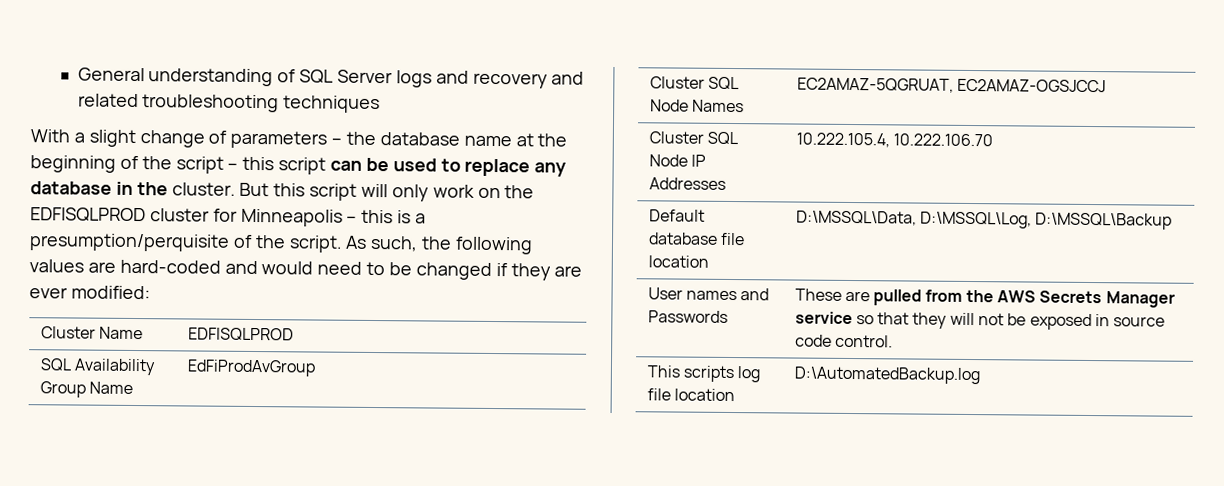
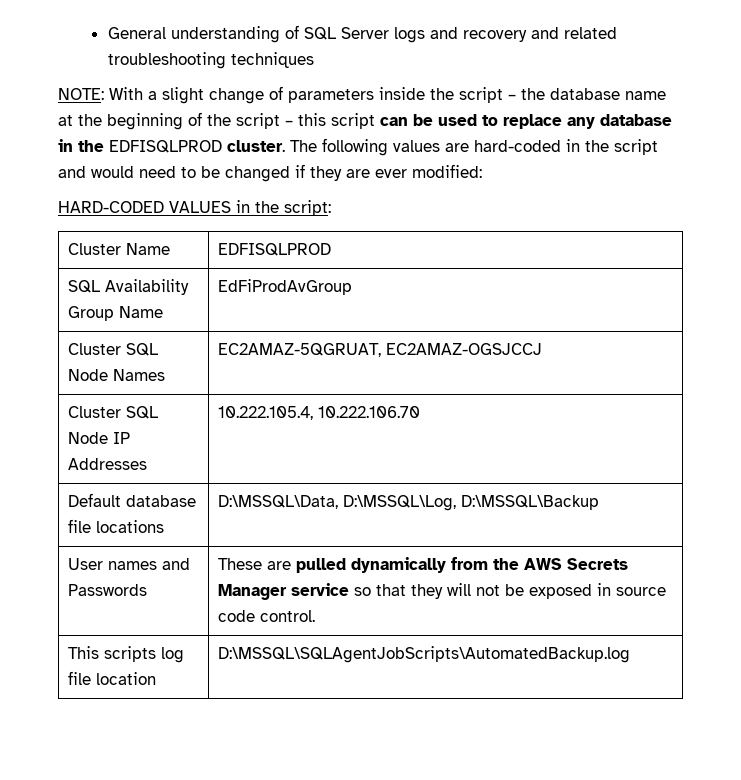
(381, 104) none -> [58,88,104,100] NOTE:
(328, 139) none -> [379,87,503,103] inside the script
[171,182,535,202] [30,207,427,227] [29,233,453,253] cluster. But this script will only work on the EDFISQLPROD cluster for Minneapolis – this is a presumption/perquisite of the script. As such, the -> [109,140,317,153] EDFISQLPROD cluster. The
(221, 266) none -> [566,139,658,155] in the script
(150, 292) none -> [58,200,331,216] // HARD-CODED VALUES in the script:
[647,255,709,268] location -> [96,520,165,533] locations
(923, 297) none -> [351,557,447,573] dynamically
[793,366,980,385] D:\AutomatedBackup.log -> [218,646,631,663] D:\MSSQL\SQLAgentJobScripts\AutomatedBackup.log

